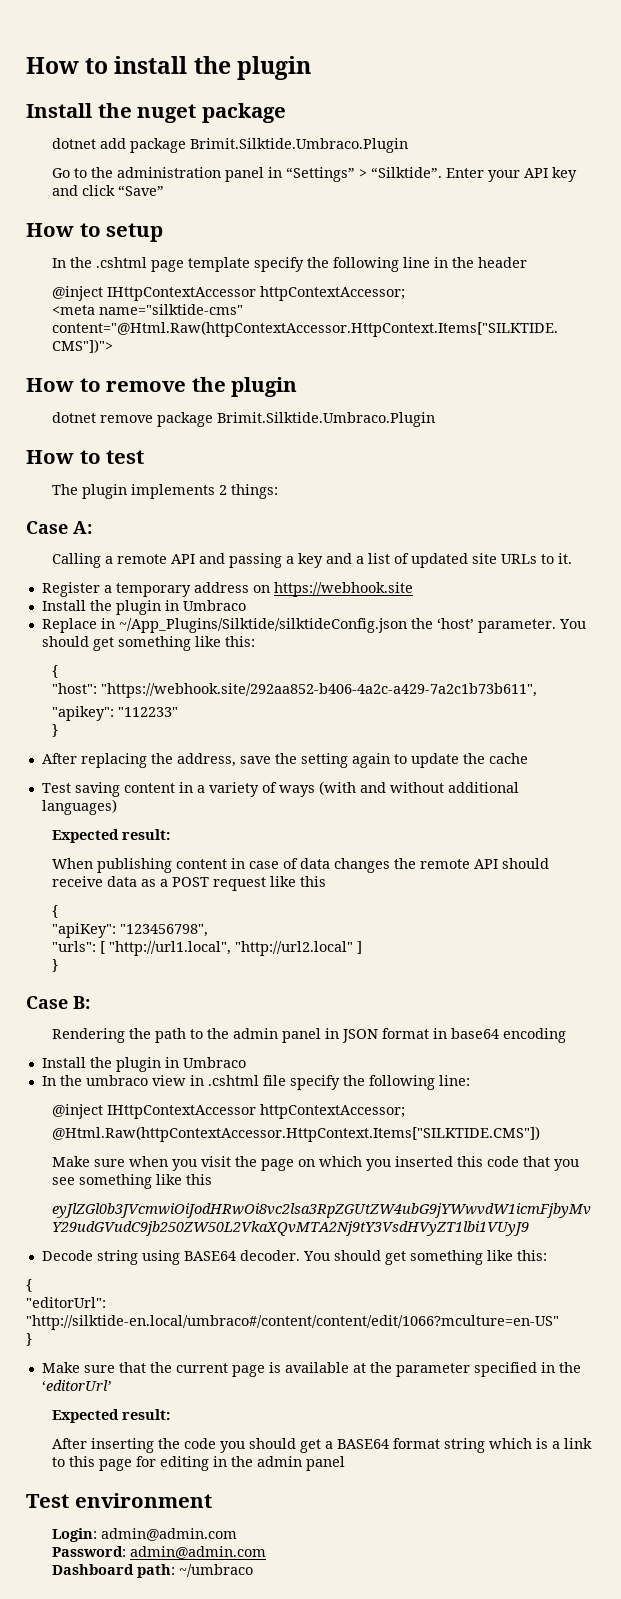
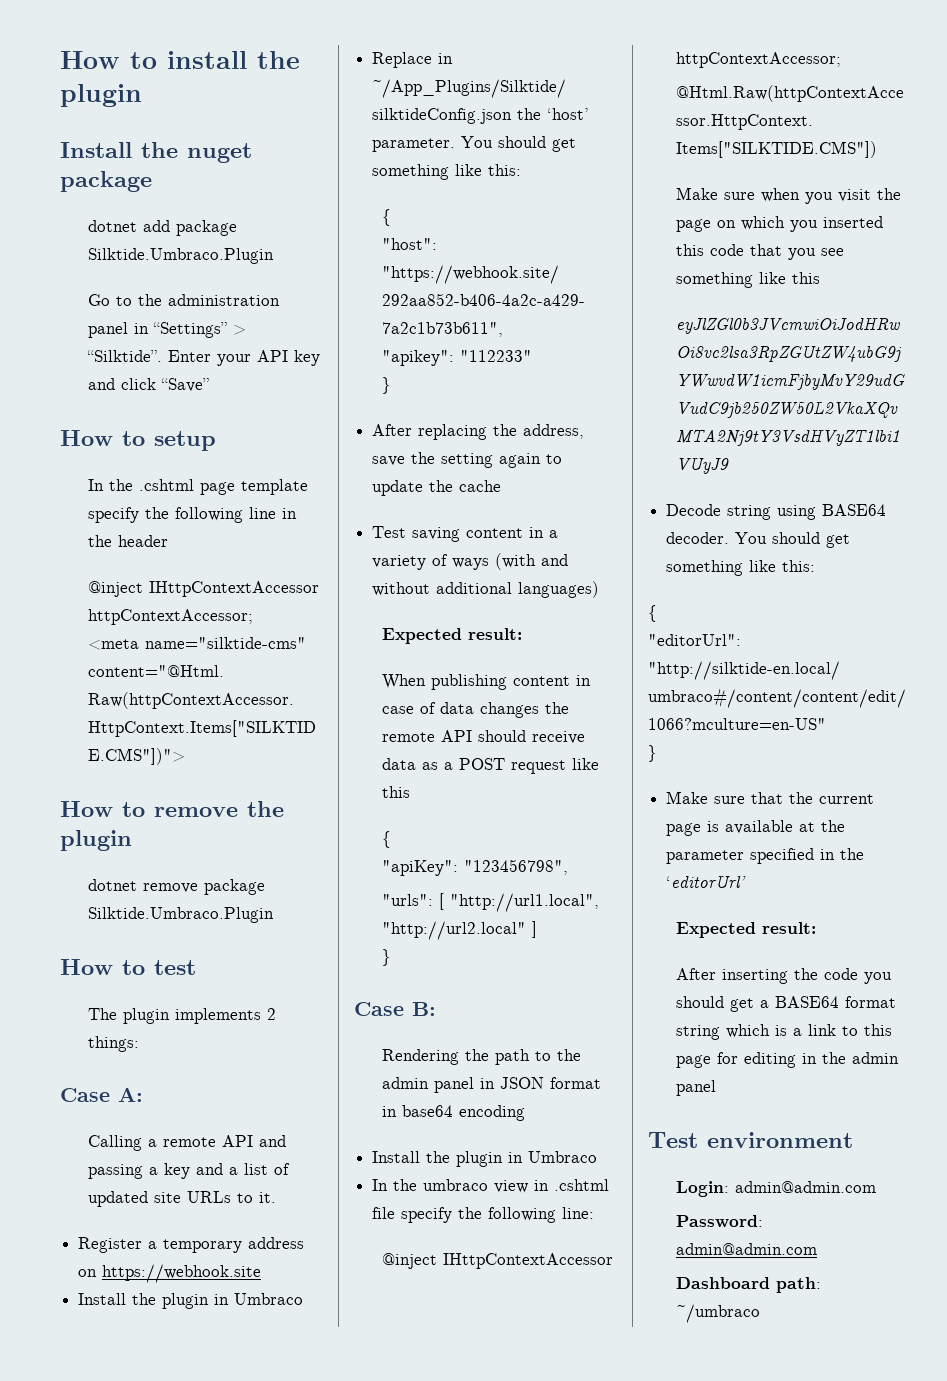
[189,138,408,153] Brimit.Silktide.Umbraco.Plugin -> [88,248,275,264] Silktide.Umbraco.Plugin
[216,412,435,427] Brimit.Silktide.Umbraco.Plugin -> [88,907,275,923] Silktide.Umbraco.Plugin

